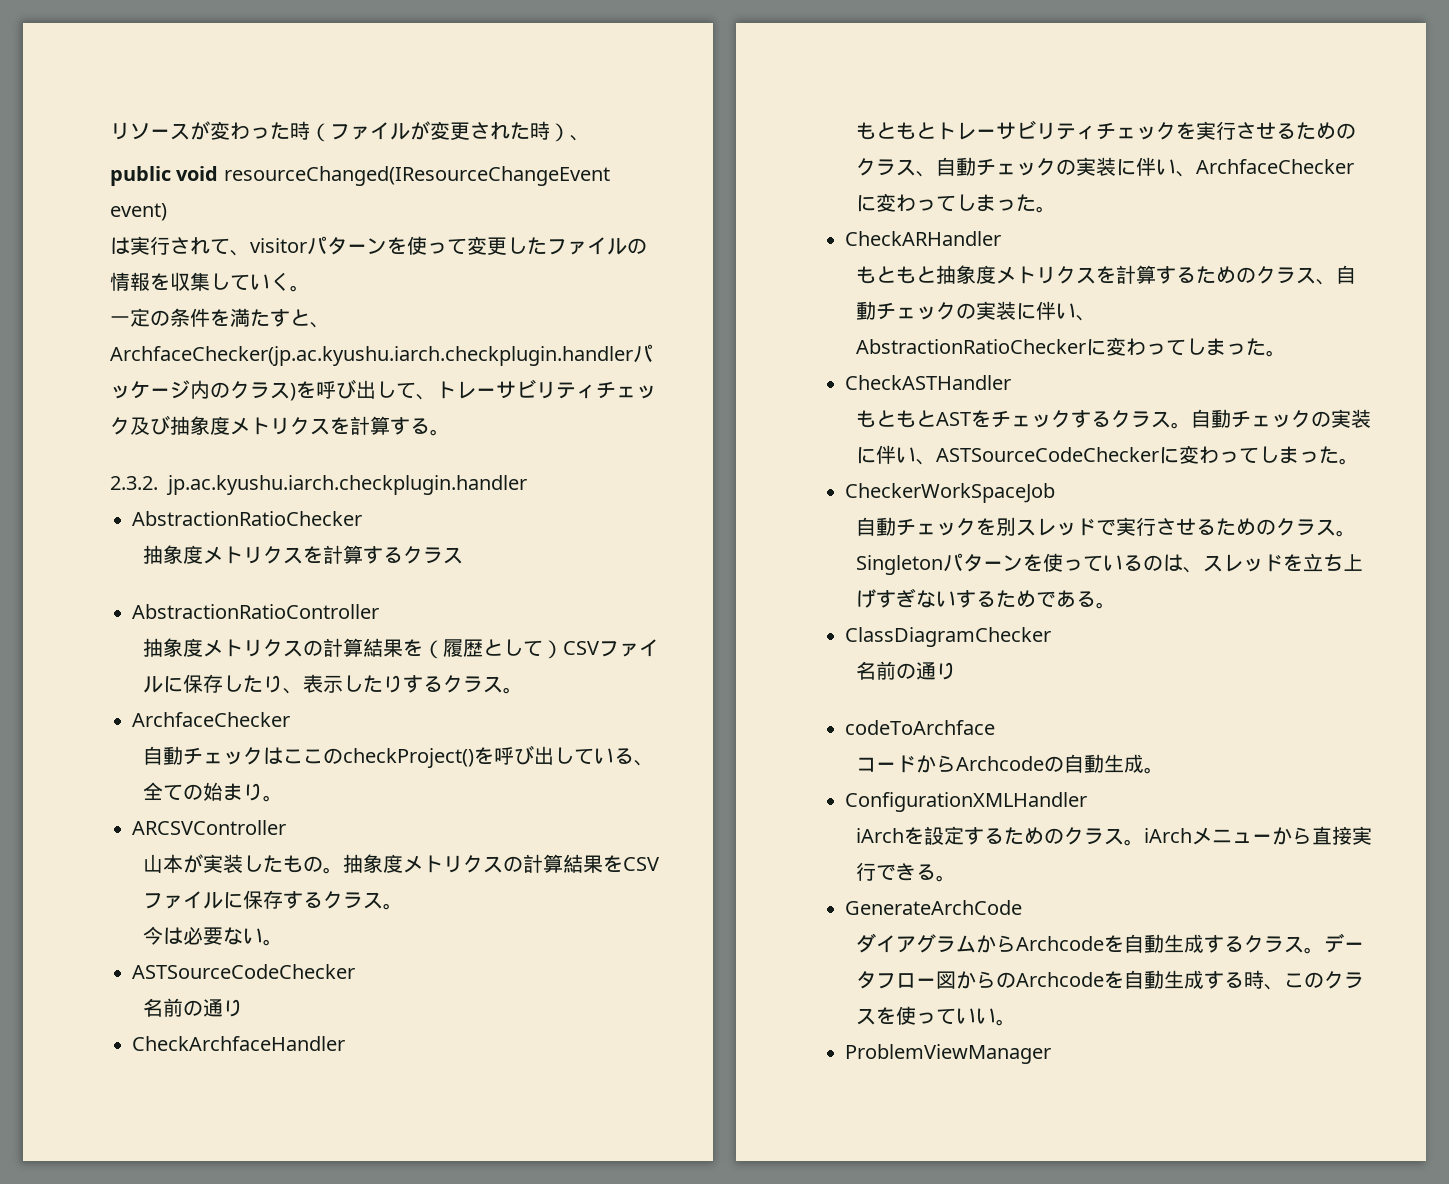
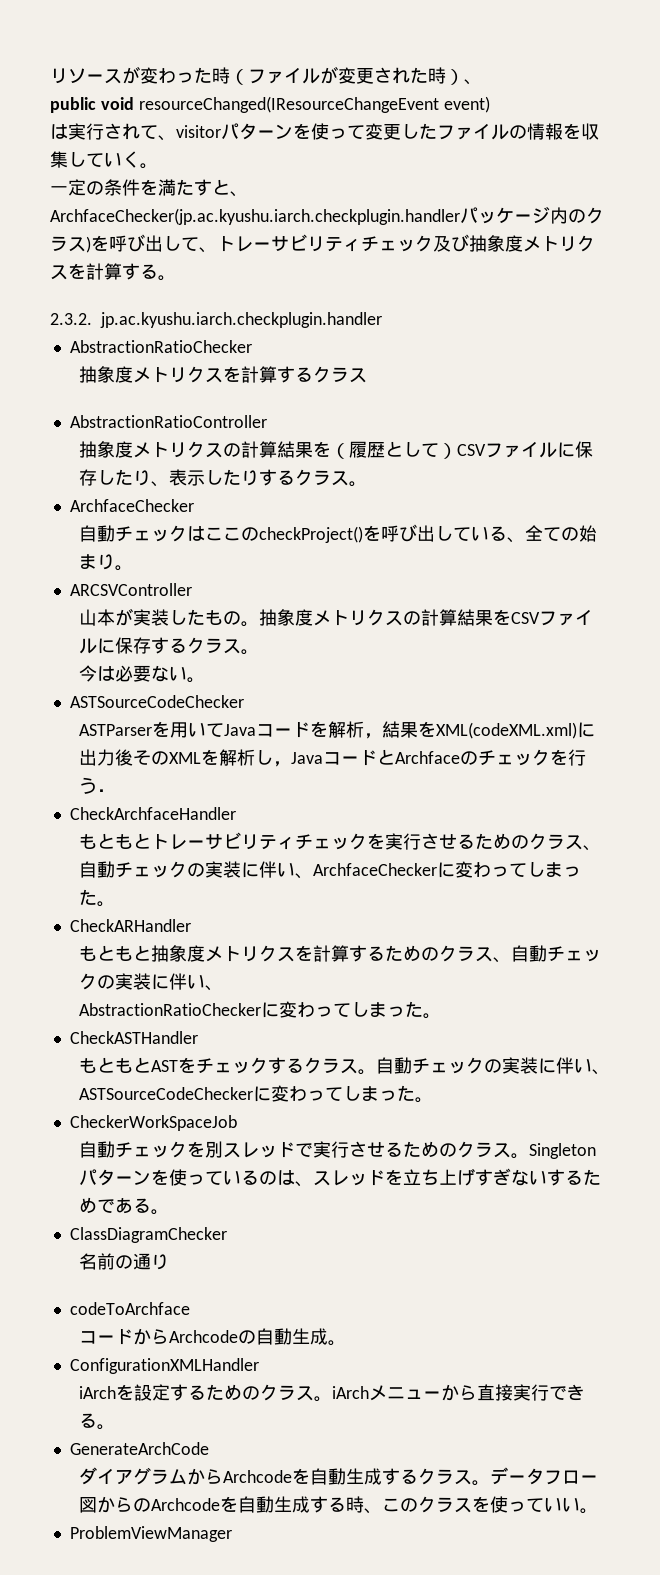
[143,998,244,1017] 名前の通り -> [78,721,595,739] [78,749,586,767] [78,777,115,794] ASTParserを用いてJavaコードを解析，結果をXML(codeXML.xml)に出力後そのXMLを解析し，JavaコードとArchfaceのチェックを行う．

